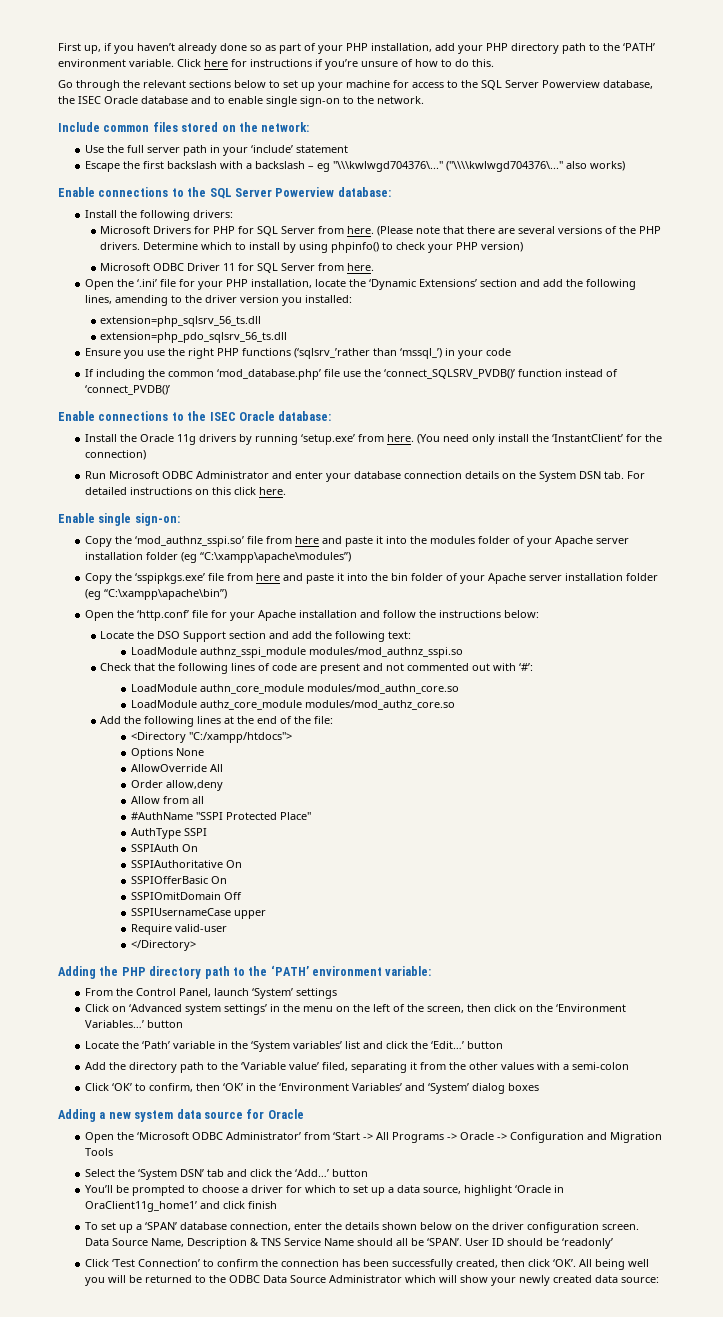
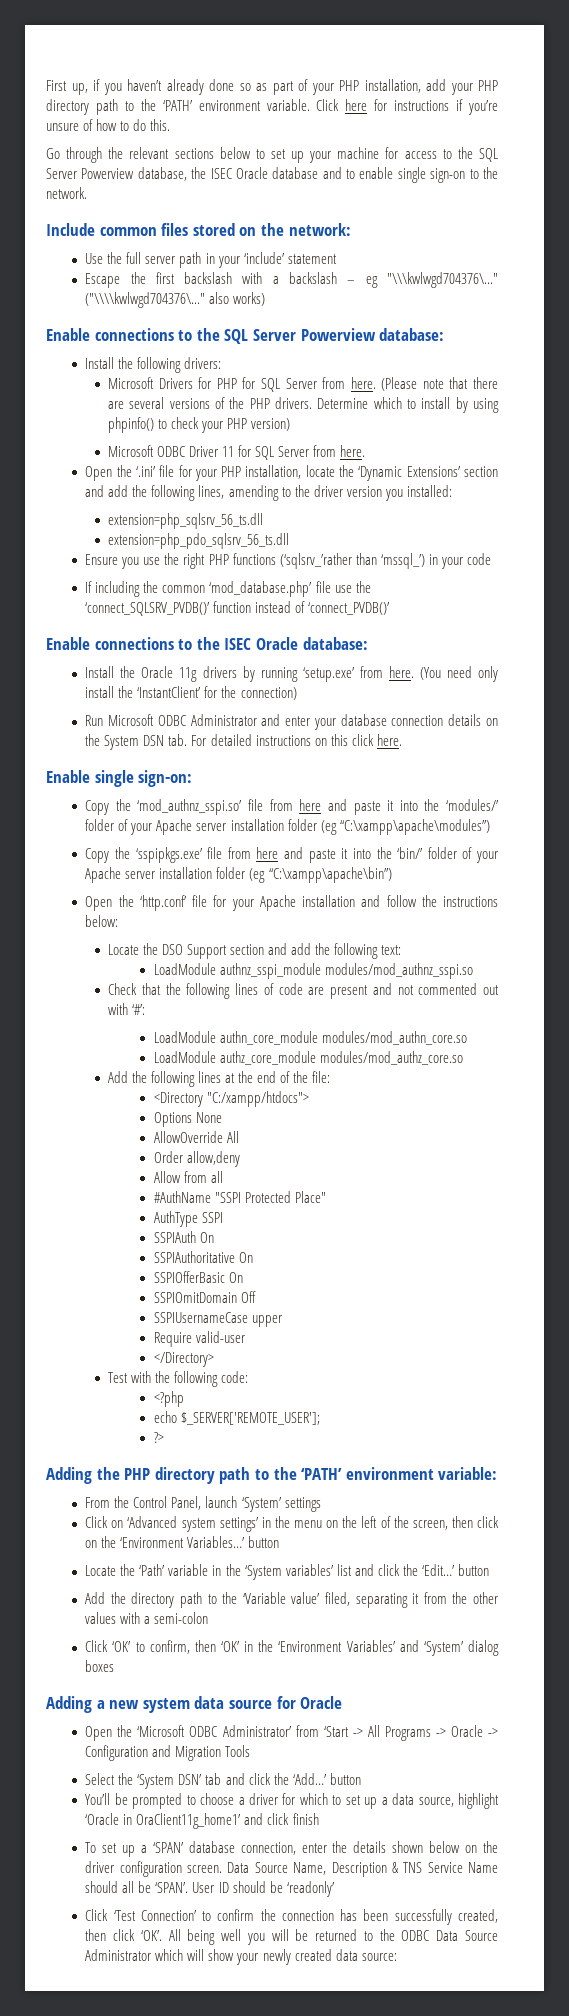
[430,536,476,544] modules -> [446,799,498,811] ‘modules/’
[391,573,409,581] bin -> [397,847,423,859] ‘bin/’
(196, 945) none -> [108,1371,249,1387] [153,1391,184,1407] [153,1411,320,1425] [153,1432,164,1443] // Test with the following code: // <?php // echo $_SERVER['REMOTE_USER']; // ?>

